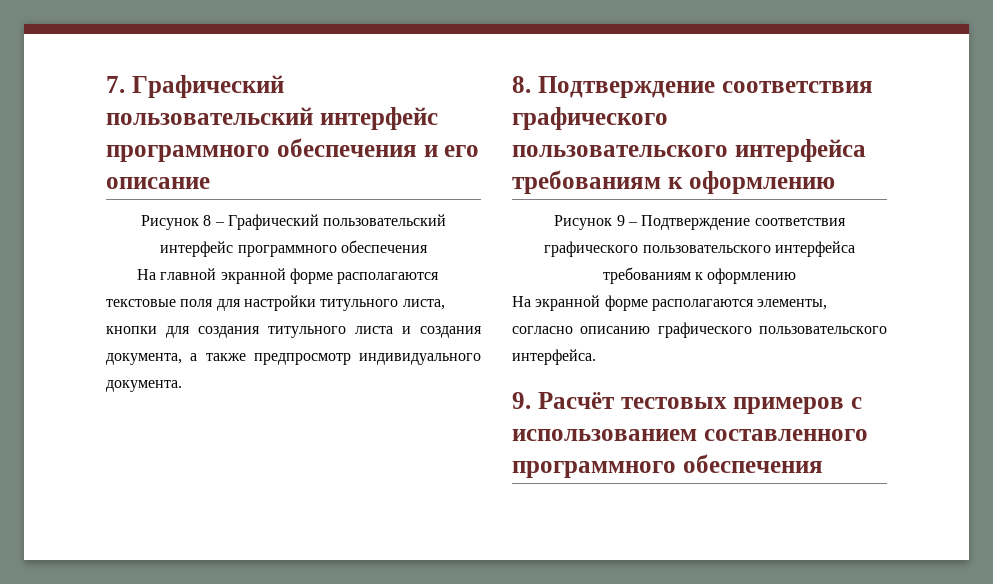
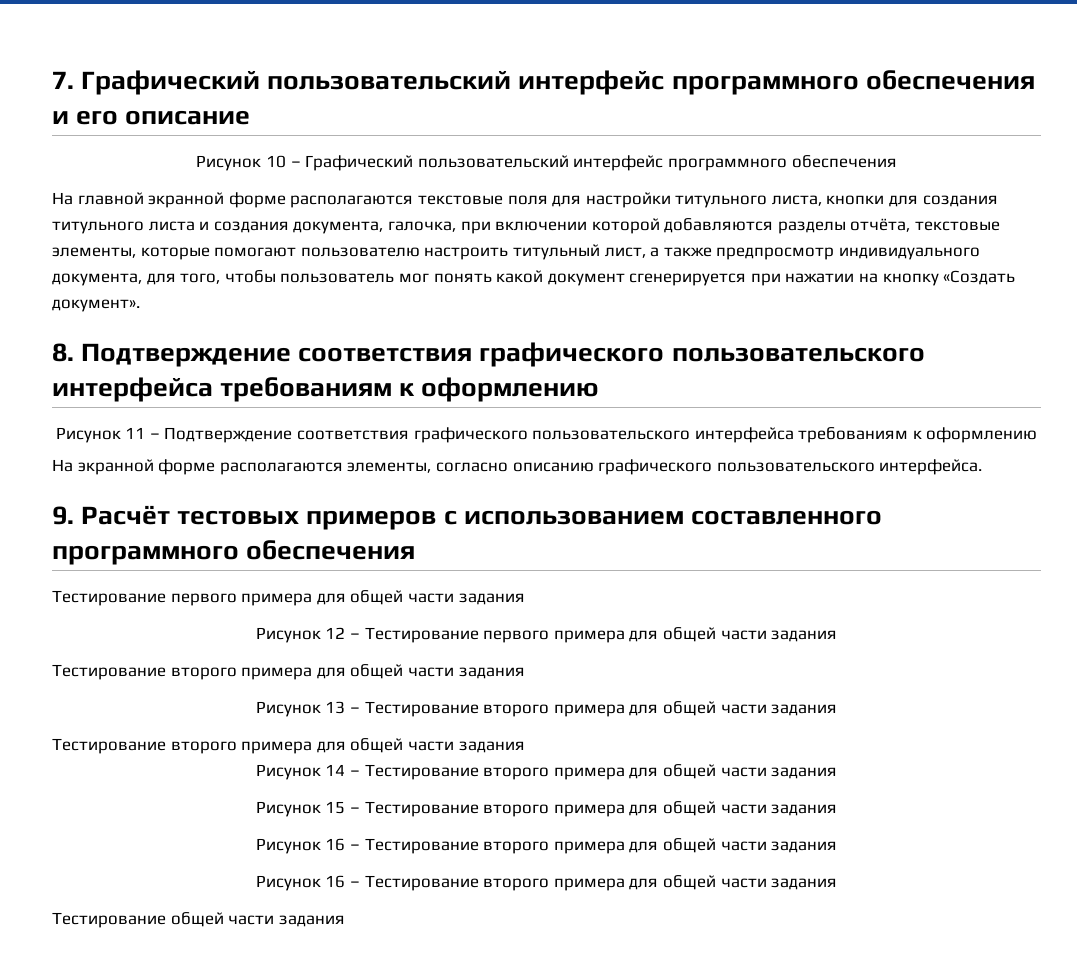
[203,215,212,226] 8 -> [266,155,287,168] 10
[190,353,481,365] [106,380,182,392] а также предпросмотр индивидуального документа. -> [387,218,1001,234] [52,244,980,260] [52,270,1016,286] [52,299,140,312] галочка, при включении которой добавляются разделы отчёта, текстовые элементы, которые помогают пользователю настроить титульный лист, а также предпросмотр индивидуального документа, для того, чтобы пользователь мог понять какой документ сгенерируется при нажатии на кнопку «Создать документ».
[616,215,625,226] 9 -> [125,427,146,439] 11
(823, 463) none -> [52,590,525,606] [255,627,838,643] [52,664,525,680] [255,701,838,717] [52,738,525,754] [255,764,838,780] [255,801,838,817] [255,838,838,854] [255,875,838,891] [52,912,345,928] // Тестирование первого примера для общей части задания // Рисунок 12 – Тестирование первого примера для общей части задания // Тестирование второго примера для общей части задания // Рисунок 13 – Тестирование второго примера для общей части задания // Тестирование второго примера для общей части задания // Рисунок 14 – Тестирование второго примера для общей части задания // Рисунок 15 – Тестирование второго примера для общей части задания // Рисунок 16 – Тестирование второго примера для общей части задания // Рисунок 16 – Тестирование второго примера для общей части задания // Тестирование общей части задания

